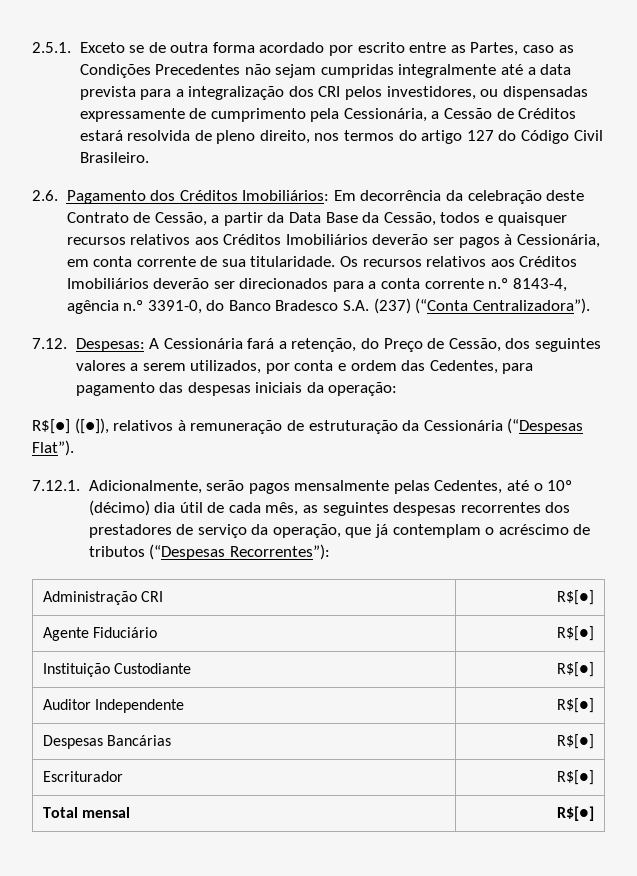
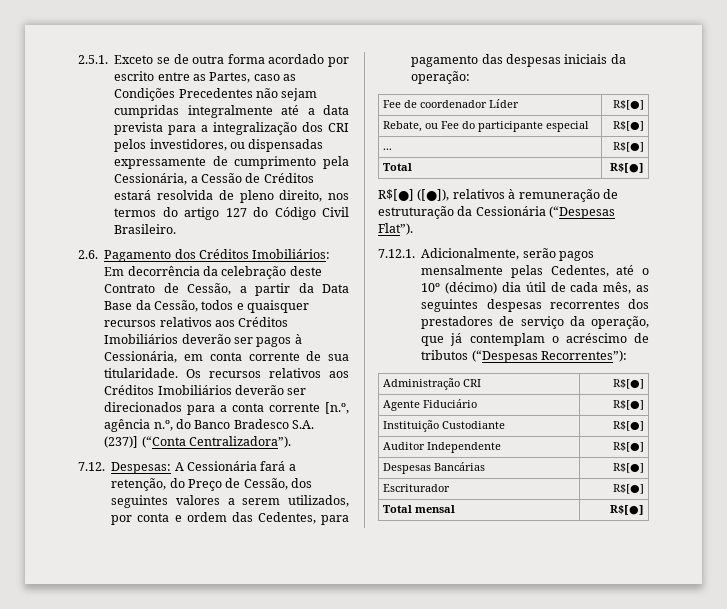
[488,278,567,292] [66,300,202,314] n.º 8143-4, agência n.º 3391-0, -> [324,402,349,414] [104,419,173,432] [n.º, agência n.º,
[373,298,411,314] (237) -> [104,436,139,448] (237)]
(398, 389) none -> [383,99,520,108] [612,100,644,110] [383,121,590,132] [612,121,644,131] [383,148,393,150] [612,142,644,152] [383,163,413,171] [609,163,644,173] // Fee de coordenador Líder | R$[●] // Rebate, ou Fee do participante especial | R$[●] // ... | R$[●] // Total | R$[●]

